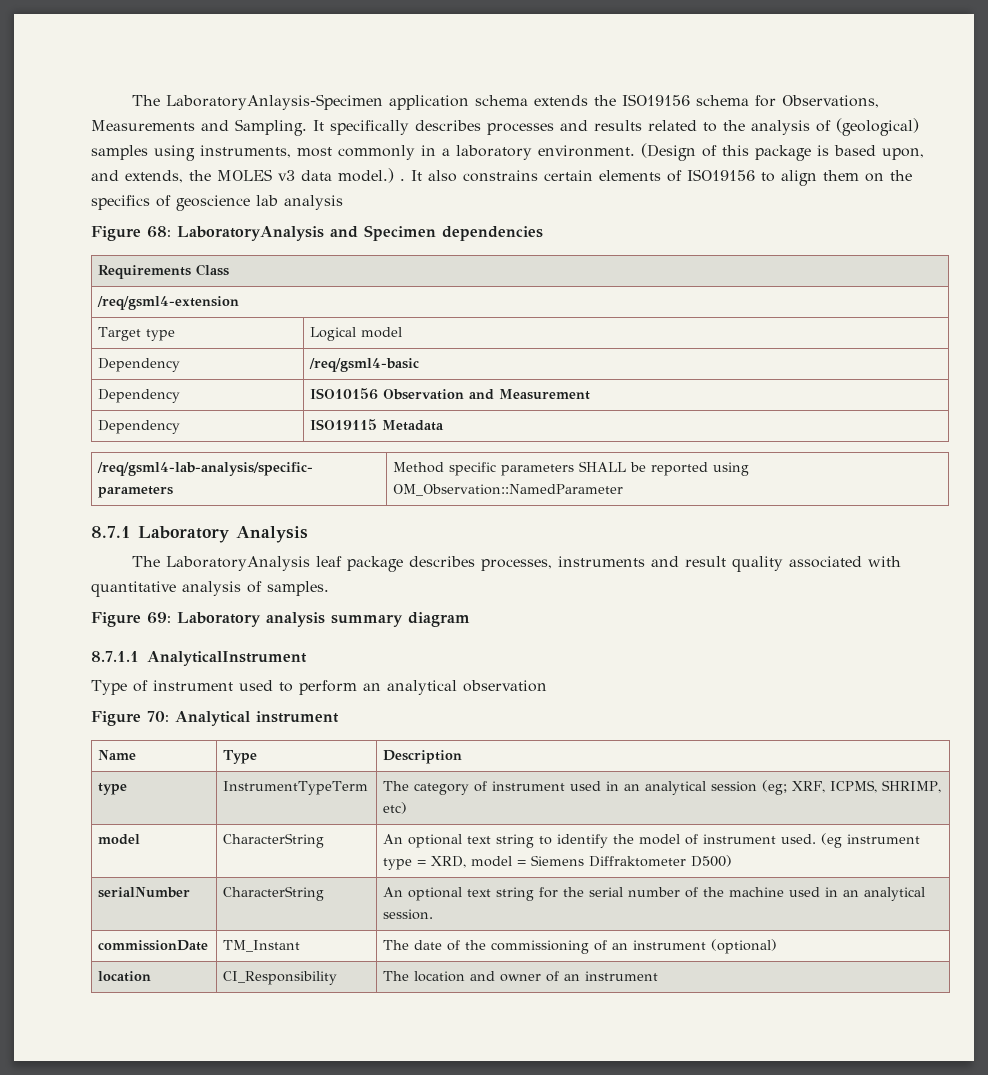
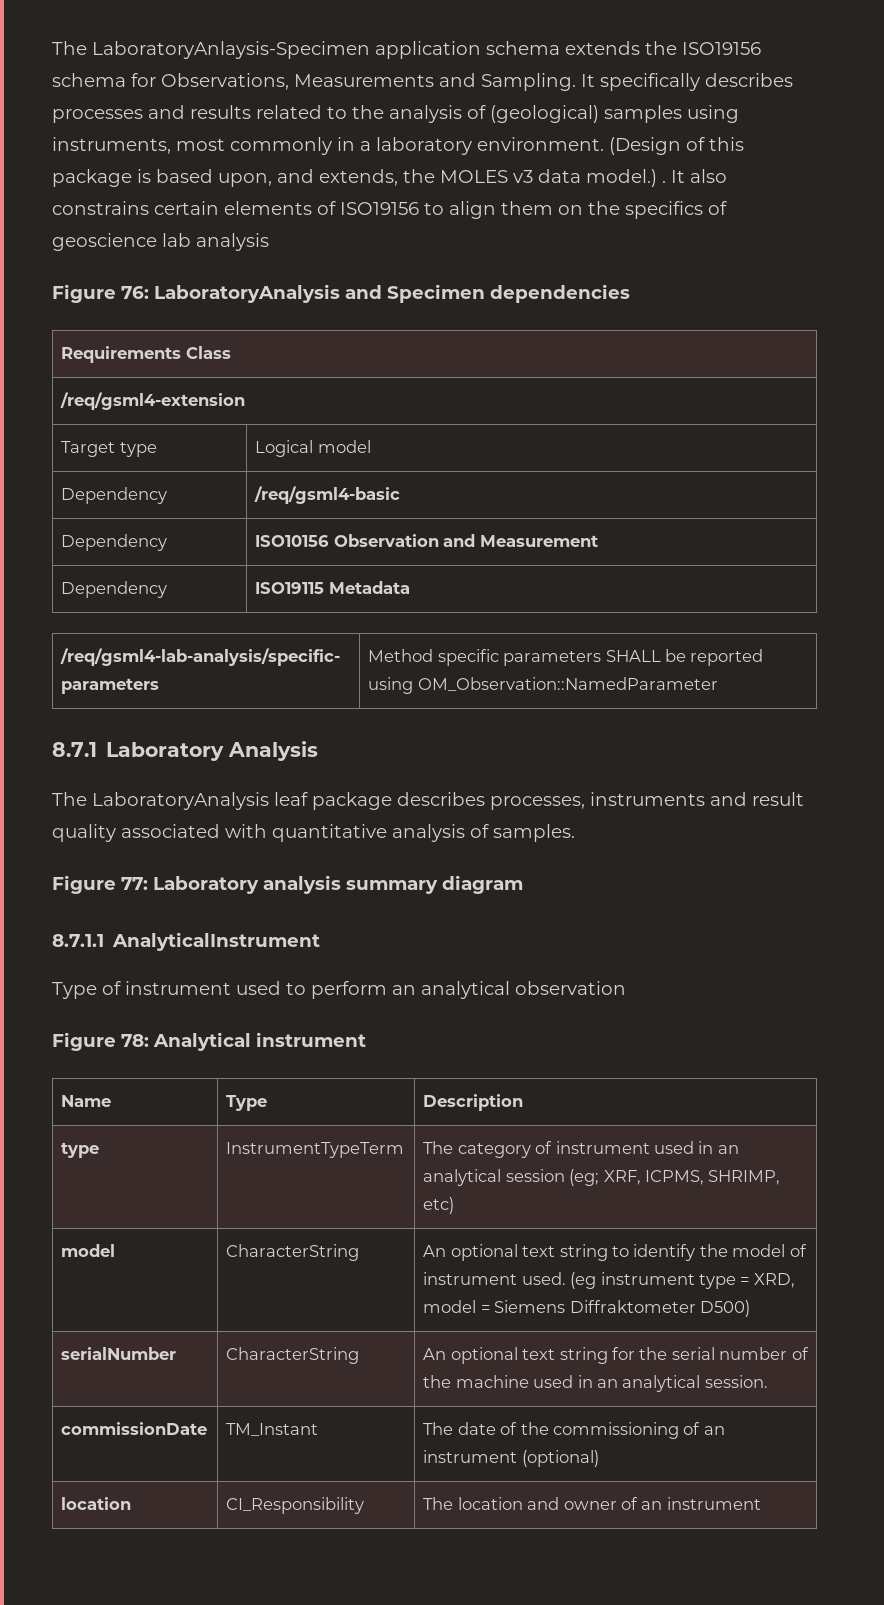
[147,226,171,238] 68: -> [121,286,149,299] 76:
[147,612,171,624] 69: -> [121,877,148,890] 77:
[147,711,169,722] 70: -> [121,1034,149,1047] 78:

